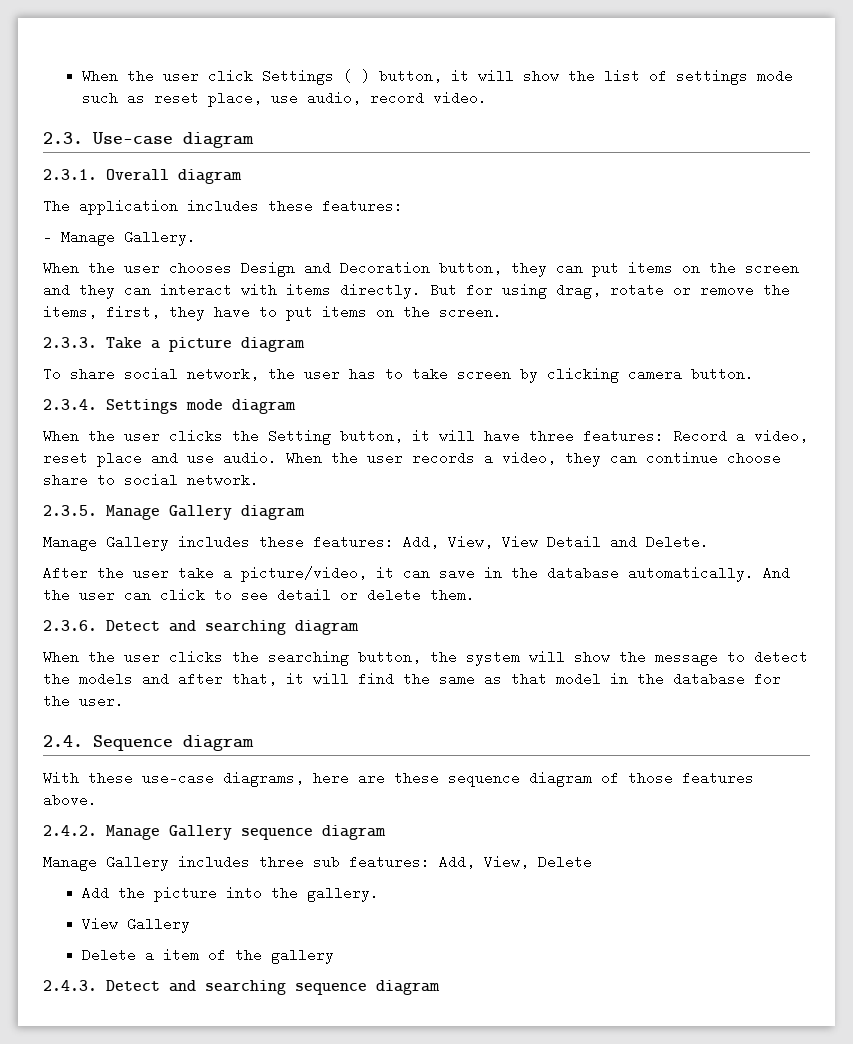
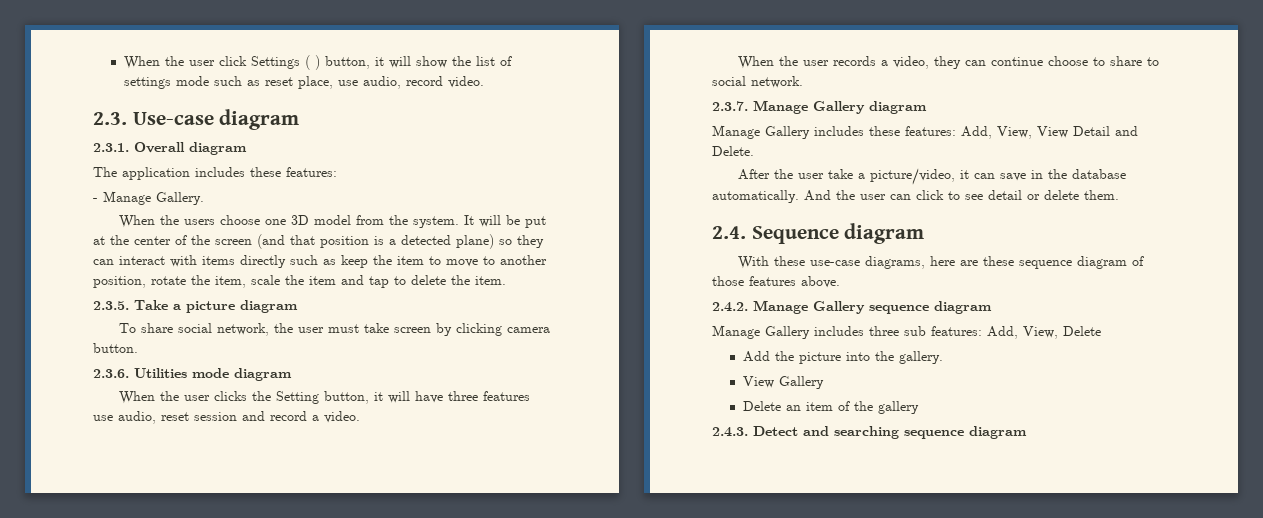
[124,261,799,277] [43,283,70,297] user chooses Design and Decoration button, they can put items on the screen and -> [183,215,546,228] [93,234,512,249] users choose one 3D model from the system. It will be put at the center of the screen (and that position is a detected plane) so
[340,283,790,299] [43,305,502,321] [43,337,97,348] directly. But for using drag, rotate or remove the items, first, they have to put items on the screen. // 2.3.3. -> [240,255,547,268] [93,275,506,288] [93,301,129,310] directly such as keep the item to move to another position, rotate the item, scale the item and tap to delete the item. // 2.3.5.
[349,367,403,381] has to -> [327,324,359,333] must
[43,399,178,414] 2.3.4. Settings -> [93,368,187,378] 2.3.6. Utilities
[583,429,808,443] [43,451,277,467] features: Record a video, reset place and use audio. -> [482,391,530,401] [93,411,360,424] features use audio, reset session and record a video. //
(781, 458) none -> [1092,57,1105,66] to
[43,505,97,516] 2.3.5. -> [712,101,748,111] 2.3.7.
[43,620,359,635] [43,650,808,666] [43,672,781,686] [43,694,124,708] // 2.3.6. Detect and searching diagram // When the user clicks the searching button, the system will show the message to detect the models and after that, it will find the same as that model in the database for the user. -> (1119, 195) none
[145,948,155,962] a -> [786,405,802,411] an

